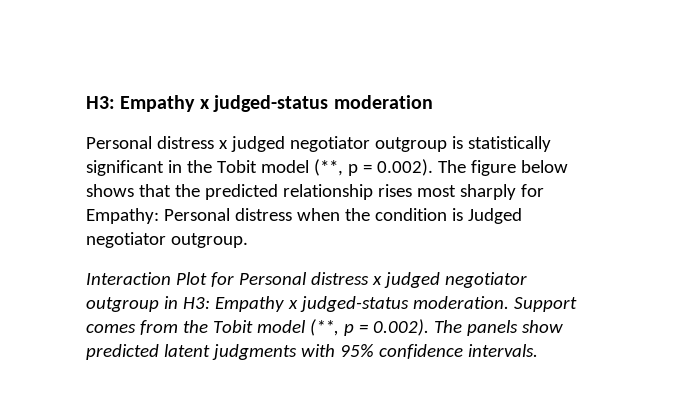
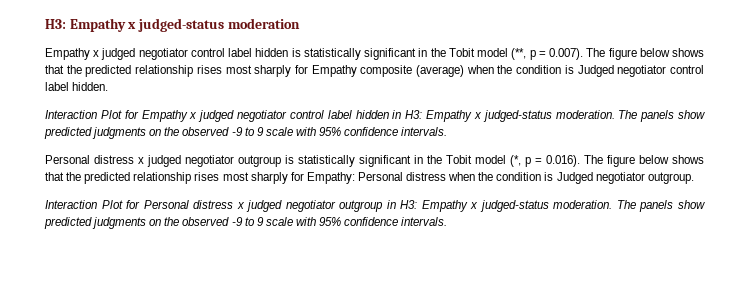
(433, 102) none -> [45,48,704,60] [45,65,704,77] [45,82,109,91] [45,110,705,122] [44,127,448,139] // Empathy x judged negotiator control label hidden is statistically significant in the Tobit model (**, p = 0.007). The figure below shows that the predicted relationship rises most sharply for Empathy composite (average) when the condition is Judged negotiator control label hidden. // Interaction Plot for Empathy x judged negotiator control label hidden in H3: Empathy x judged-status moderation. The panels show predicted judgments on the observed -9 to 9 scale with 95% confidence intervals.
[313,159,433,176] (**, p = 0.002). -> [510,155,580,167] (*, p = 0.016).
[513,297,577,312] [86,319,563,336] [86,344,297,360] Support comes from the Tobit model (**, p = 0.002). The panels show predicted latent judgments -> [616,200,705,212] [44,217,293,229] The panels show predicted judgments on the observed -9 to 9 scale

